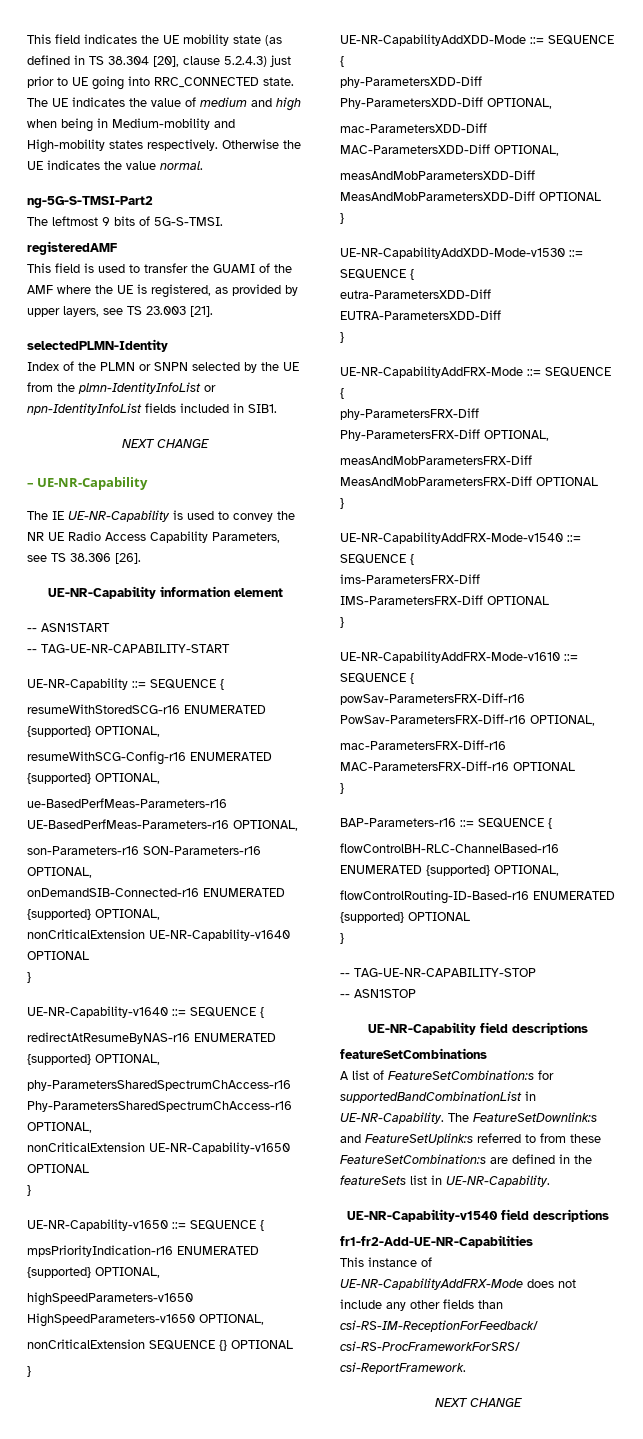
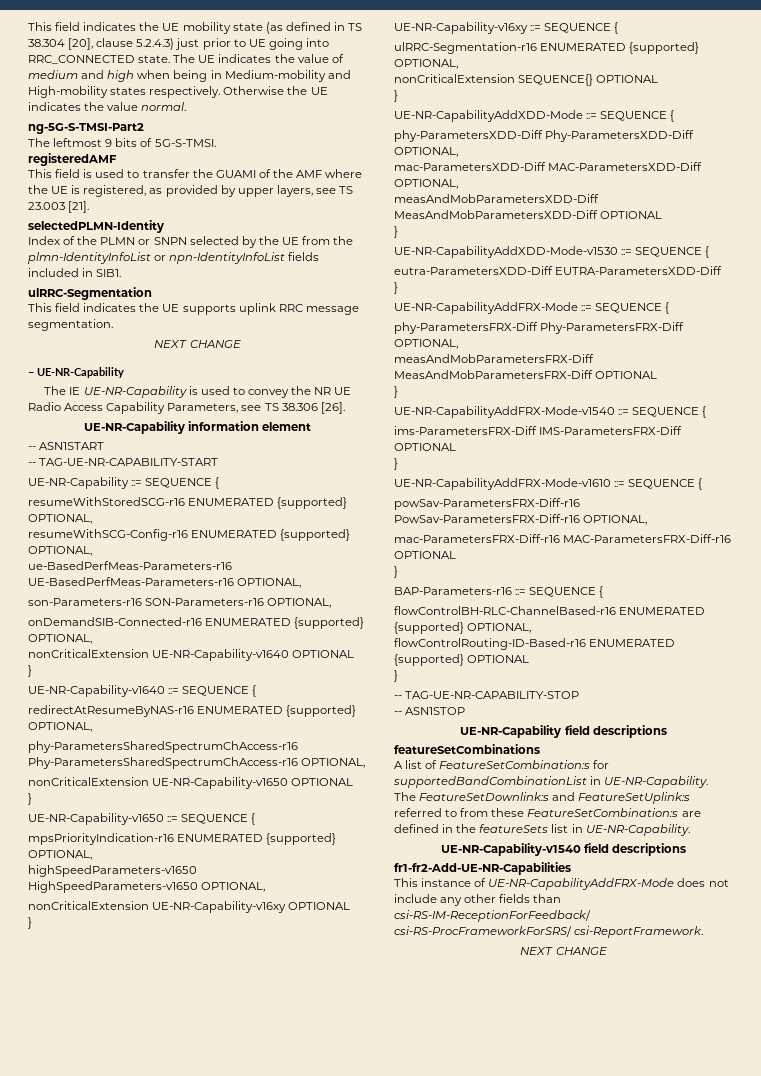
(277, 408) none -> [28,287,152,300] [28,303,359,315] [28,319,113,331] // ulRRC-Segmentation // This field indicates the UE supports uplink RRC message segmentation.
[149,1340,227,1351] SEQUENCE {} -> [152,901,351,913] [28,917,32,929] [394,22,619,34] [394,42,700,54] [394,59,458,69] [394,74,594,86] UE-NR-Capability-v16xy OPTIONAL // } // UE-NR-Capability-v16xy ::= SEQUENCE { // ulRRC-Segmentation-r16 ENUMERATED {supported} OPTIONAL, // nonCriticalExtension SEQUENCE{}

